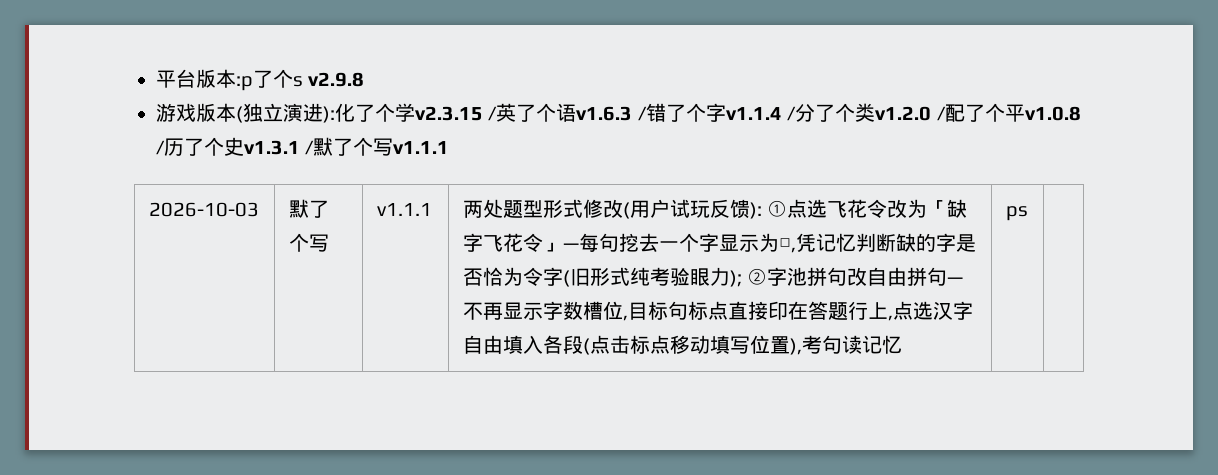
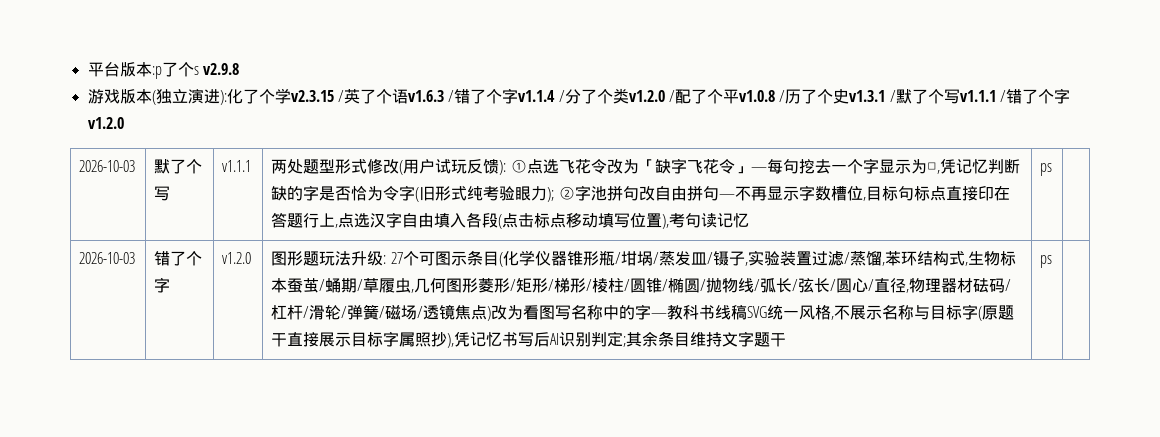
(450, 147) none -> [999,88,1070,104] [87,117,124,129] /错了个字v1.2.0
(1028, 213) none -> [79,252,136,264] [154,251,203,266] [154,277,171,293] [222,252,252,264] [271,250,1016,267] [271,278,1012,293] [271,304,1015,321] [271,331,787,348] [1040,255,1053,268] // 2026-10-03 | 错了个字 | v1.2.0 | 图形题玩法升级: 27个可图示条目(化学仪器锥形瓶/坩埚/蒸发皿/镊子,实验装置过滤/蒸馏,苯环结构式,生物标本蚕茧/蛹期/草履虫,几何图形菱形/矩形/梯形/棱柱/圆锥/椭圆/抛物线/弧长/弦长/圆心/直径,物理器材砝码/杠杆/滑轮/弹簧/磁场/透镜焦点)改为看图写名称中的字—教科书线稿SVG统一风格,不展示名称与目标字(原题干直接展示目标字属照抄),凭记忆书写后AI识别判定;其余条目维持文字题干 | ps |

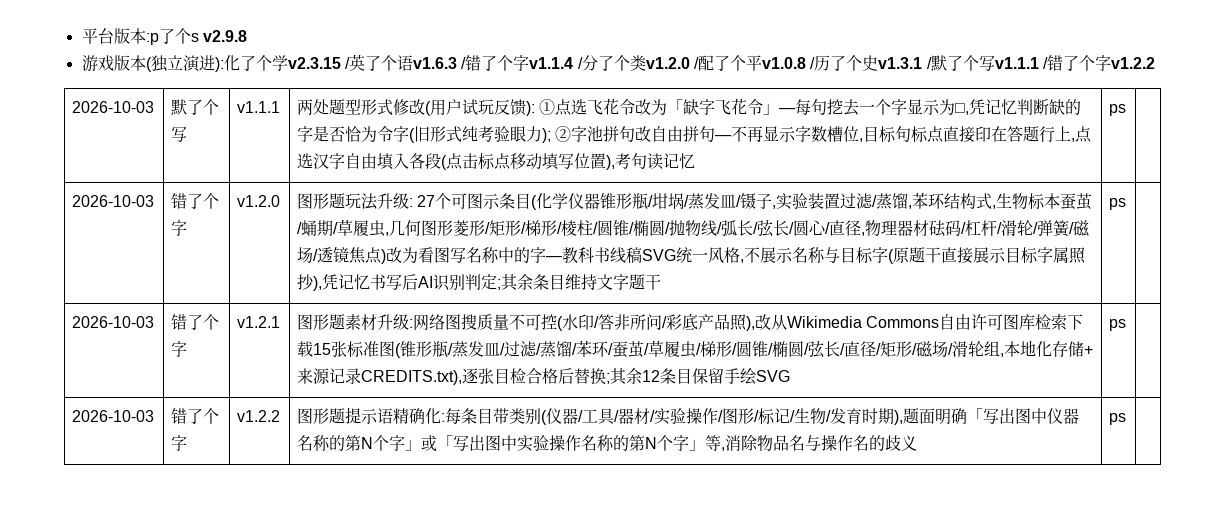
[87,117,124,129] v1.2.0 -> [1110,57,1155,69] v1.2.2
(1053, 261) none -> [72,316,155,328] [171,314,220,330] [171,341,188,357] [237,316,281,328] [297,313,1084,331] [297,340,1094,358] [297,368,791,385] [1109,319,1127,331] [72,410,155,422] [171,408,220,424] [171,435,188,451] [237,410,281,422] [297,407,1080,425] [297,435,918,452] [1109,413,1127,425] // 2026-10-03 | 错了个字 | v1.2.1 | 图形题素材升级:网络图搜质量不可控(水印/答非所问/彩底产品照),改从Wikimedia Commons自由许可图库检索下载15张标准图(锥形瓶/蒸发皿/过滤/蒸馏/苯环/蚕茧/草履虫/梯形/圆锥/椭圆/弦长/直径/矩形/磁场/滑轮组,本地化存储+来源记录CREDITS.txt),逐张目检合格后替换;其余12条目保留手绘SVG | ps | // 2026-10-03 | 错了个字 | v1.2.2 | 图形题提示语精确化:每条目带类别(仪器/工具/器材/实验操作/图形/标记/生物/发育时期),题面明确「写出图中仪器名称的第N个字」或「写出图中实验操作名称的第N个字」等,消除物品名与操作名的歧义 | ps |

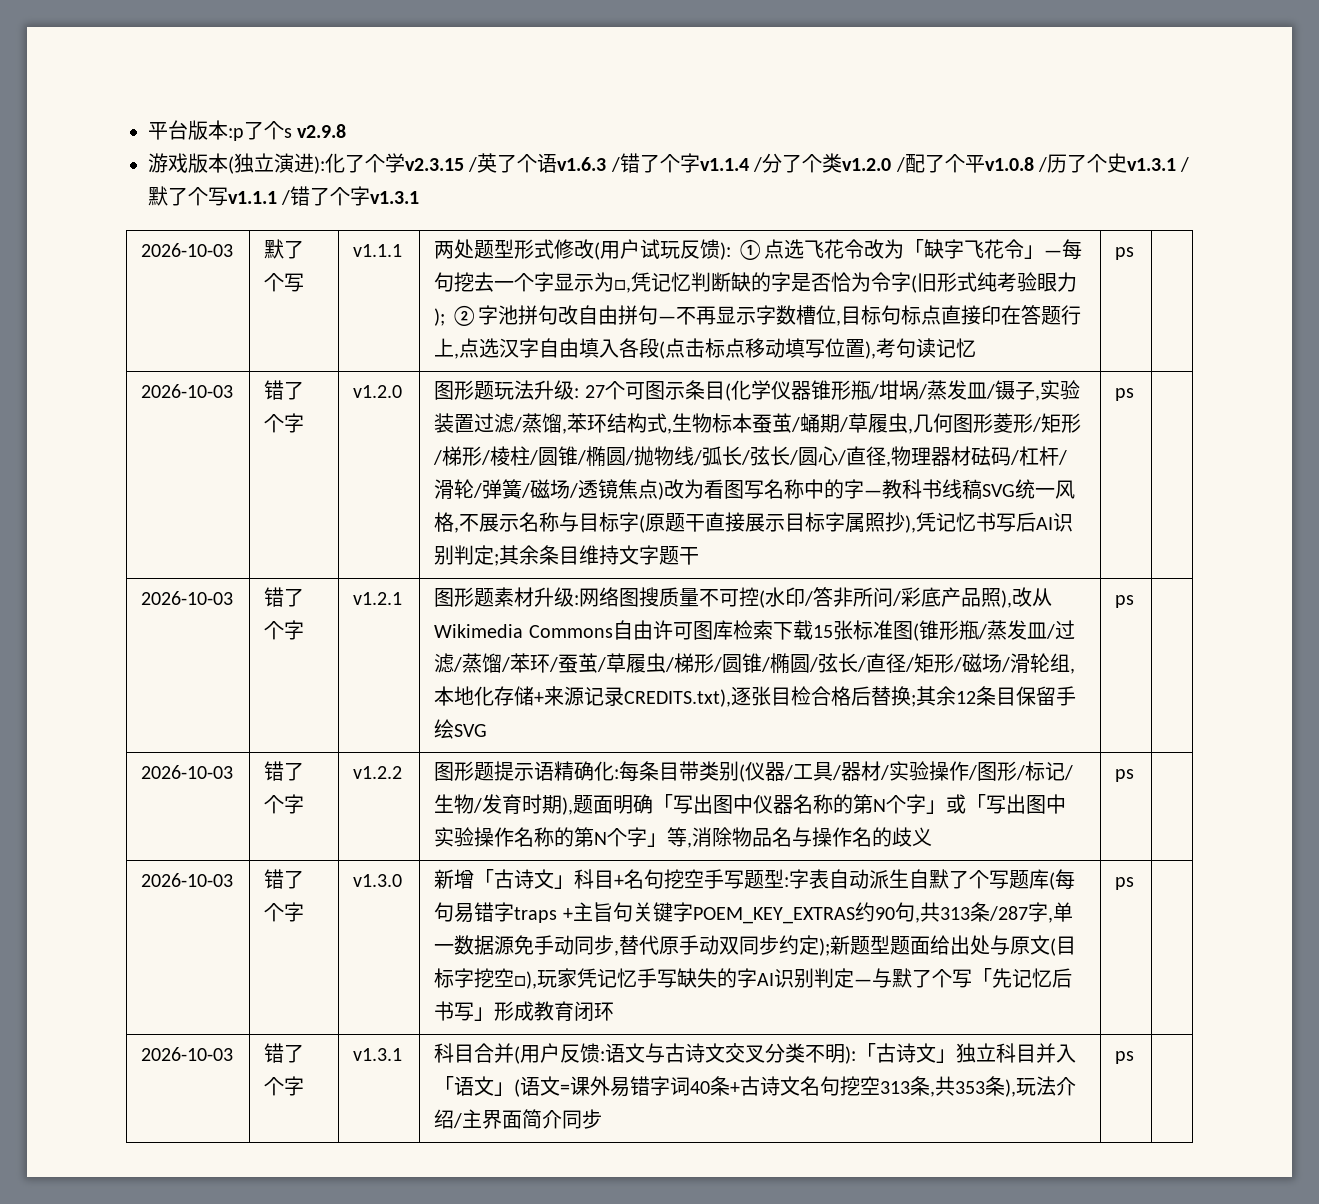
[1110,57,1155,69] v1.2.2 -> [370,191,420,204] v1.3.1
(1127, 419) none -> [141,873,234,887] [264,869,305,889] [264,902,305,922] [353,874,403,887] [434,869,1076,890] [434,902,1073,924] [434,935,1077,956] [434,968,1073,989] [434,1001,615,1022] [1115,877,1135,890] [141,1047,234,1061] [264,1043,305,1063] [264,1076,305,1096] [353,1048,403,1061] [434,1043,1077,1064] [434,1076,1077,1097] [434,1109,603,1129] [1115,1051,1135,1064] // 2026-10-03 | 错了个字 | v1.3.0 | 新增「古诗文」科目+名句挖空手写题型:字表自动派生自默了个写题库(每句易错字traps +主旨句关键字POEM_KEY_EXTRAS约90句,共313条/287字,单一数据源免手动同步,替代原手动双同步约定);新题型题面给出处与原文(目标字挖空□),玩家凭记忆手写缺失的字AI识别判定—与默了个写「先记忆后书写」形成教育闭环 | ps | // 2026-10-03 | 错了个字 | v1.3.1 | 科目合并(用户反馈:语文与古诗文交叉分类不明):「古诗文」独立科目并入「语文」(语文=课外易错字词40条+古诗文名句挖空313条,共353条),玩法介绍/主界面简介同步 | ps |

